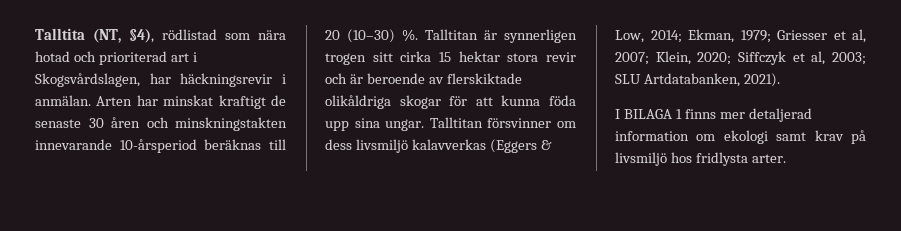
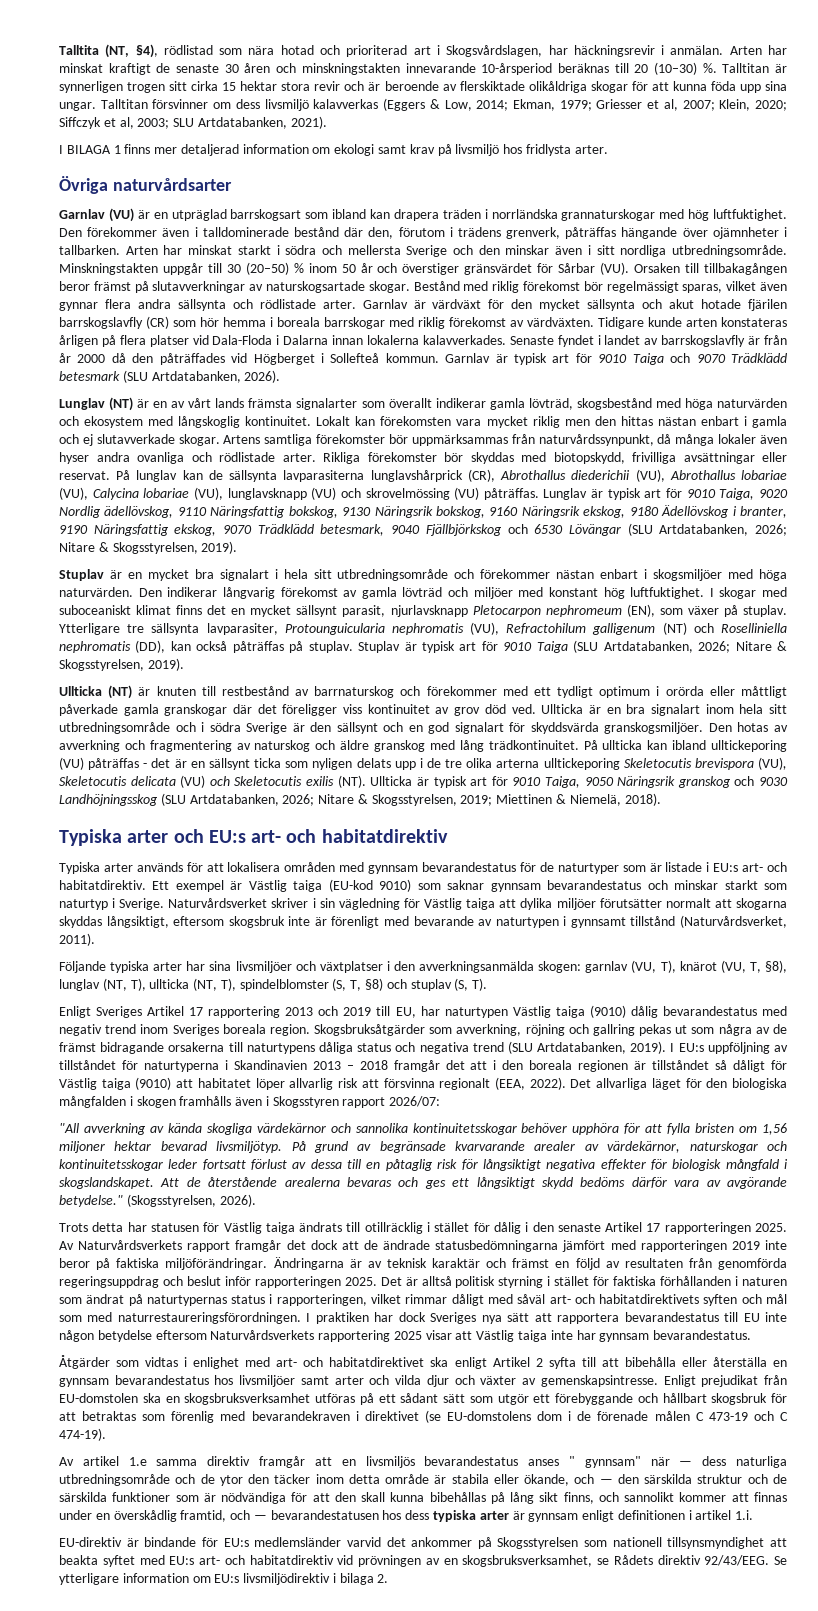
(786, 158) none -> [59,176,232,194] [59,208,787,222] [59,227,787,239] [59,245,787,257] [59,262,788,275] [59,281,787,293] [59,299,788,311] [59,316,787,329] [59,335,788,347] [59,353,788,365] [59,370,281,383] [59,397,787,411] [59,416,787,428] [59,434,787,446] [59,452,787,464] [59,469,788,482] [59,487,788,500] [59,505,788,518] [59,523,788,536] [59,541,238,554] [59,569,788,581] [59,587,787,599] [59,604,788,617] [59,622,787,635] [59,640,788,653] [59,658,184,671] [59,685,787,699] [59,704,788,716] [59,722,788,734] [59,740,788,752] [59,757,787,770] [59,775,788,788] [59,793,661,806] [59,829,448,846] [59,862,788,874] [59,879,787,892] [59,898,788,910] [59,915,787,928] [59,933,95,946] [59,960,787,973] [59,978,488,991] [59,1005,787,1018] [59,1024,787,1036] [59,1041,788,1054] [59,1060,787,1072] [59,1077,787,1090] [59,1096,441,1108] [59,1123,787,1135] [59,1141,787,1153] [59,1159,789,1171] [59,1177,787,1189] [59,1194,256,1207] [59,1222,787,1234] [59,1240,787,1252] [59,1257,787,1270] [59,1276,788,1288] [59,1294,787,1306] [59,1312,787,1324] [59,1330,752,1342] [59,1355,787,1369] [59,1375,788,1387] [59,1393,787,1405] [59,1410,788,1423] [59,1428,106,1441] [59,1456,787,1468] [59,1474,788,1486] [59,1492,787,1504] [59,1510,754,1522] [59,1537,787,1549] [59,1555,787,1567] [59,1573,389,1585] // Övriga naturvårdsarter // Garnlav (VU) är en utpräglad barrskogsart som ibland kan drapera träden i norrländska grannaturskogar med hög luftfuktighet. Den förekommer även i talldominerade bestånd där den, förutom i trädens grenverk, påträffas hängande över ojämnheter i tallbarken. Arten har minskat starkt i södra och mellersta Sverige och den minskar även i sitt nordliga utbredningsområde. Minskningstakten uppgår till 30 (20–50) % inom 50 år och överstiger gränsvärdet för Sårbar (VU). Orsaken till tillbakagången beror främst på slutavverkningar av naturskogsartade skogar. Bestånd med riklig förekomst bör regelmässigt sparas, vilket även gynnar flera andra sällsynta och rödlistade arter. Garnlav är värdväxt för den mycket sällsynta och akut hotade fjärilen barrskogslavfly (CR) som hör hemma i boreala barrskogar med riklig förekomst av värdväxten. Tidigare kunde arten konstateras årligen på flera platser vid Dala-Floda i Dalarna innan lokalerna kalavverkades. Senaste fyndet i landet av barrskogslavfly är från år 2000 då den påträffades vid Högberget i Sollefteå kommun. Garnlav är typisk art för 9010 Taiga och 9070 Trädklädd betesmark (SLU Artdatabanken, 2026). // Lunglav (NT) är en av vårt lands främsta signalarter som överallt indikerar gamla lövträd, skogsbestånd med höga naturvärden och ekosystem med långskoglig kontinuitet. Lokalt kan förekomsten vara mycket riklig men den hittas nästan enbart i gamla och ej slutavverkade skogar. Artens samtliga förekomster bör uppmärksammas från naturvårdssynpunkt, då många lokaler även hyser andra ovanliga och rödlistade arter. Rikliga förekomster bör skyddas med biotopskydd, frivilliga avsättningar eller reservat. På lunglav kan de sällsynta lavparasiterna lunglavshårprick (CR), Abrothallus diederichii (VU), Abrothallus lobariae (VU), Calycina lobariae (VU), lunglavsknapp (VU) och skrovelmössing (VU) påträffas. Lunglav är typisk art för 9010 Taiga, 9020 Nordlig ädellövskog, 9110 Näringsfattig bokskog, 9130 Näringsrik bokskog, 9160 Näringsrik ekskog, 9180 Ädellövskog i branter, 9190 Näringsfattig ekskog, 9070 Trädklädd betesmark, 9040 Fjällbjörkskog och 6530 Lövängar (SLU Artdatabanken, 2026; Nitare & Skogsstyrelsen, 2019). // Stuplav är en mycket bra signalart i hela sitt utbredningsområde och förekommer nästan enbart i skogsmiljöer med höga naturvärden. Den indikerar långvarig förekomst av gamla lövträd och miljöer med konstant hög luftfuktighet. I skogar med suboceaniskt klimat finns det en mycket sällsynt parasit, njurlavsknapp Pletocarpon nephromeum (EN), som växer på stuplav. Ytterligare tre sällsynta lavparasiter, Protounguicularia nephromatis (VU), Refractohilum galligenum (NT) och Roselliniella nephromatis (DD), kan också påträffas på stuplav. Stuplav är typisk art för 9010 Taiga (SLU Artdatabanken, 2026; Nitare & Skogsstyrelsen, 2019). // Ullticka (NT) är knuten till restbestånd av barrnaturskog och förekommer med ett tydligt optimum i orörda eller måttligt påverkade gamla granskogar där det föreligger viss kontinuitet av grov död ved. Ullticka är en bra signalart inom hela sitt utbredningsområde och i södra Sverige är den sällsynt och en god signalart för skyddsvärda granskogsmiljöer. Den hotas av avverkning och fragmentering av naturskog och äldre granskog med lång trädkontinuitet. På ullticka kan ibland ulltickeporing (VU) påträffas - det är en sällsynt ticka som nyligen delats upp i de tre olika arterna ulltickeporing Skeletocutis brevispora (VU), Skeletocutis delicata (VU) och Skeletocutis exilis (NT). Ullticka är typisk art för 9010 Taiga, 9050 Näringsrik granskog och 9030 Landhöjningsskog (SLU Artdatabanken, 2026; Nitare & Skogsstyrelsen, 2019; Miettinen & Niemelä, 2018). // Typiska arter och EU:s art- och habitatdirektiv // Typiska arter används för att lokalisera områden med gynnsam bevarandestatus för de naturtyper som är listade i EU:s art- och habitatdirektiv. Ett exempel är Västlig taiga (EU-kod 9010) som saknar gynnsam bevarandestatus och minskar starkt som naturtyp i Sverige. Naturvårdsverket skriver i sin vägledning för Västlig taiga att dylika miljöer förutsätter normalt att skogarna skyddas långsiktigt, eftersom skogsbruk inte är förenligt med bevarande av naturtypen i gynnsamt tillstånd (Naturvårdsverket, 2011). // Följande typiska arter har sina livsmiljöer och växtplatser i den avverkningsanmälda skogen: garnlav (VU, T), knärot (VU, T, §8), lunglav (NT, T), ullticka (NT, T), spindelblomster (S, T, §8) och stuplav (S, T). // Enligt Sveriges Artikel 17 rapportering 2013 och 2019 till EU, har naturtypen Västlig taiga (9010) dålig bevarandestatus med negativ trend inom Sveriges boreala region. Skogsbruksåtgärder som avverkning, röjning och gallring pekas ut som några av de främst bidragande orsakerna till naturtypens dåliga status och negativa trend (SLU Artdatabanken, 2019). I EU:s uppföljning av tillståndet för naturtyperna i Skandinavien 2013 – 2018 framgår det att i den boreala regionen är tillståndet så dåligt för Västlig taiga (9010) att habitatet löper allvarlig risk att försvinna regionalt (EEA, 2022). Det allvarliga läget för den biologiska mångfalden i skogen framhålls även i Skogsstyren rapport 2026/07: // "All avverkning av kända skogliga värdekärnor och sannolika kontinuitetsskogar behöver upphöra för att fylla bristen om 1,56 miljoner hektar bevarad livsmiljötyp. På grund av begränsade kvarvarande arealer av värdekärnor, naturskogar och kontinuitetsskogar leder fortsatt förlust av dessa till en påtaglig risk för långsiktigt negativa effekter för biologisk mångfald i skogslandskapet. Att de återstående arealerna bevaras och ges ett långsiktigt skydd bedöms därför vara av avgörande betydelse." (Skogsstyrelsen, 2026). // Trots detta har statusen för Västlig taiga ändrats till otillräcklig i stället för dålig i den senaste Artikel 17 rapporteringen 2025. Av Naturvårdsverkets rapport framgår det dock att de ändrade statusbedömningarna jämfört med rapporteringen 2019 inte beror på faktiska miljöförändringar. Ändringarna är av teknisk karaktär och främst en följd av resultaten från genomförda regeringsuppdrag och beslut inför rapporteringen 2025. Det är alltså politisk styrning i stället för faktiska förhållanden i naturen som ändrat på naturtypernas status i rapporteringen, vilket rimmar dåligt med såväl art- och habitatdirektivets syften och mål som med naturrestaureringsförordningen. I praktiken har dock Sveriges nya sätt att rapportera bevarandestatus till EU inte någon betydelse eftersom Naturvårdsverkets rapportering 2025 visar att Västlig taiga inte har gynnsam bevarandestatus. // Åtgärder som vidtas i enlighet med art- och habitatdirektivet ska enligt Artikel 2 syfta till att bibehålla eller återställa en gynnsam bevarandestatus hos livsmiljöer samt arter och vilda djur och växter av gemenskapsintresse. Enligt prejudikat från EU-domstolen ska en skogsbruksverksamhet utföras på ett sådant sätt som utgör ett förebyggande och hållbart skogsbruk för att betraktas som förenlig med bevarandekraven i direktivet (se EU-domstolens dom i de förenade målen C 473-19 och C 474-19). // Av artikel 1.e samma direktiv framgår att en livsmiljös bevarandestatus anses " gynnsam" när — dess naturliga utbredningsområde och de ytor den täcker inom detta område är stabila eller ökande, och — den särskilda struktur och de särskilda funktioner som är nödvändiga för att den skall kunna bibehållas på lång sikt finns, och sannolikt kommer att finnas under en överskådlig framtid, och — bevarandestatusen hos dess typiska arter är gynnsam enligt definitionen i artikel 1.i. // EU-direktiv är bindande för EU:s medlemsländer varvid det ankommer på Skogsstyrelsen som nationell tillsynsmyndighet att beakta syftet med EU:s art- och habitatdirektiv vid prövningen av en skogsbruksverksamhet, se Rådets direktiv 92/43/EEG. Se ytterligare information om EU:s livsmiljödirektiv i bilaga 2.

